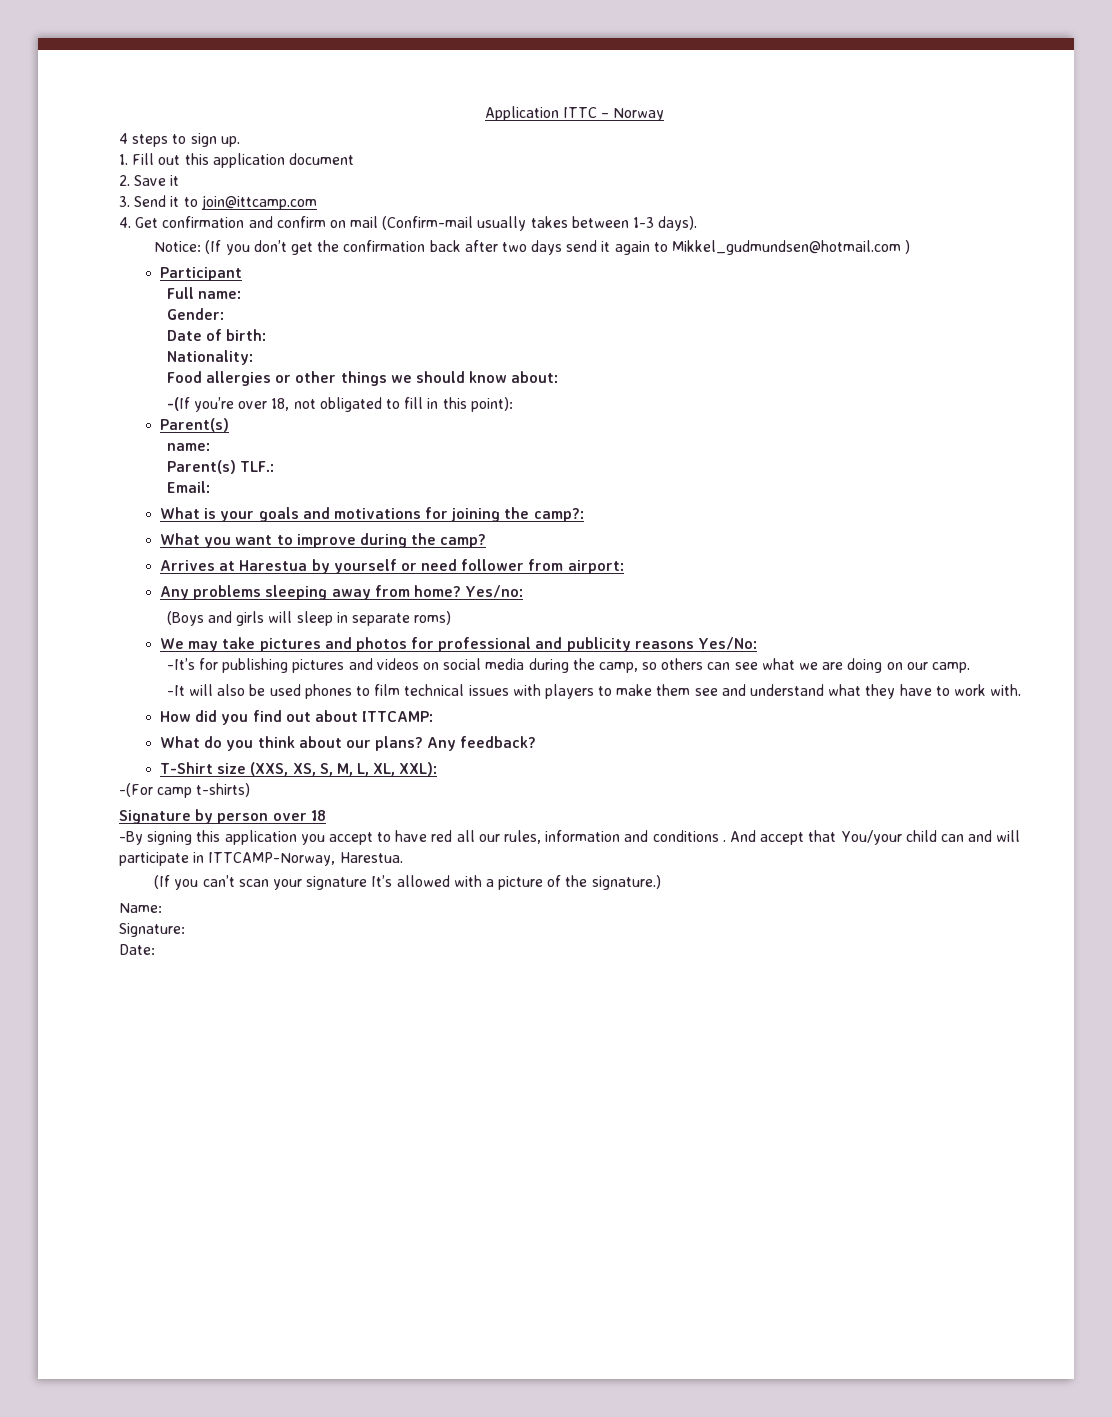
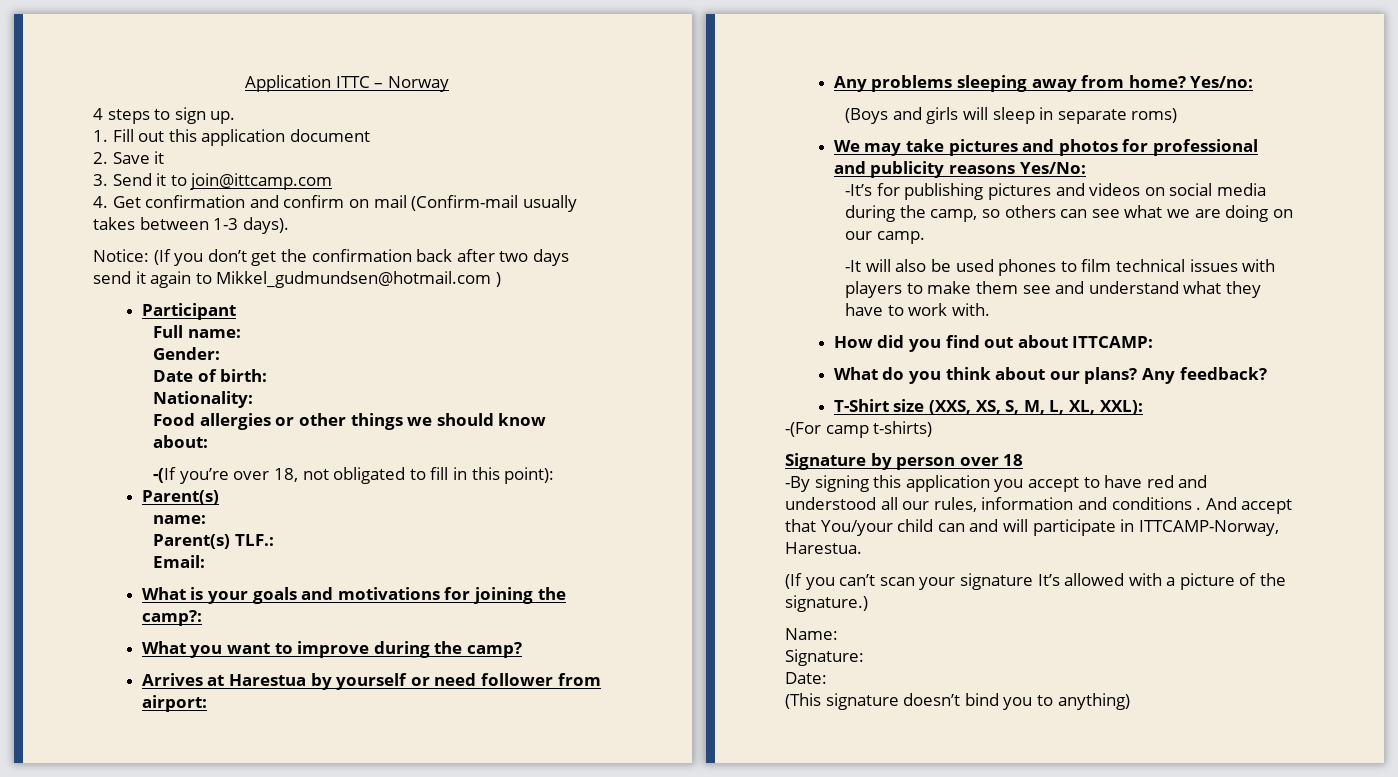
(453, 836) none -> [1178,475,1208,488] [785,497,876,510] and understood
(155, 949) none -> [785,693,1130,710] // (This signature doesn’t bind you to anything)

